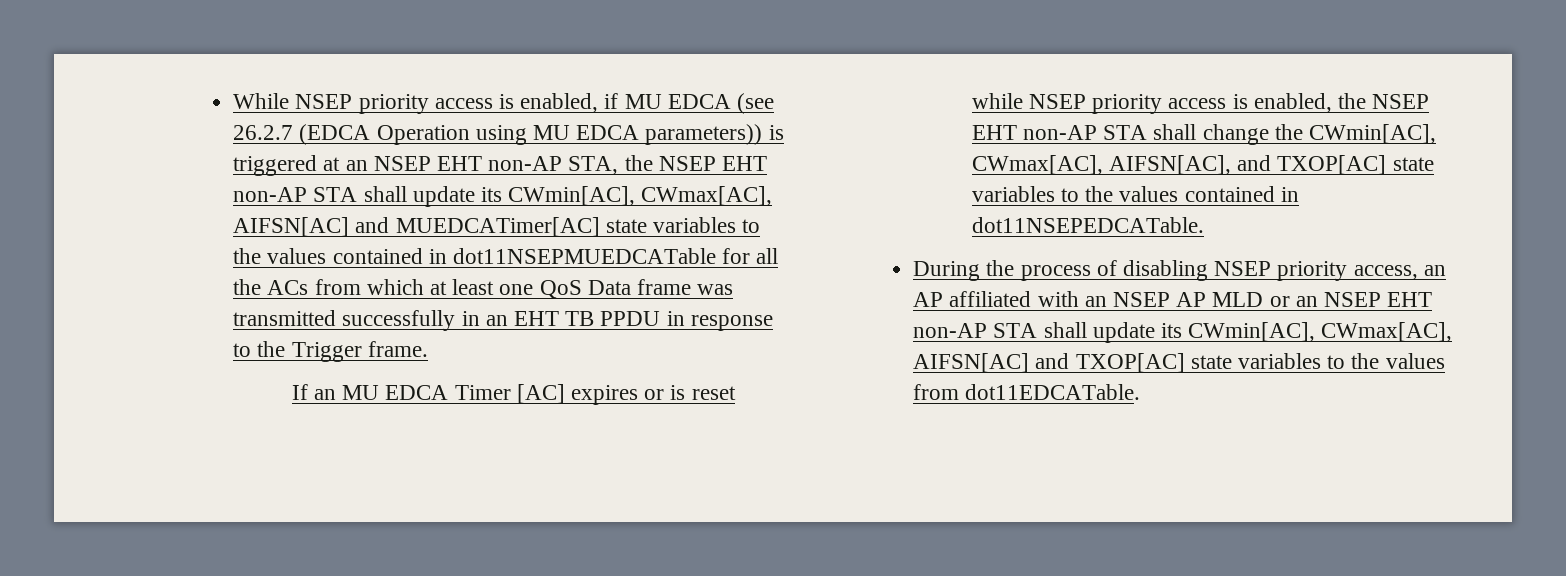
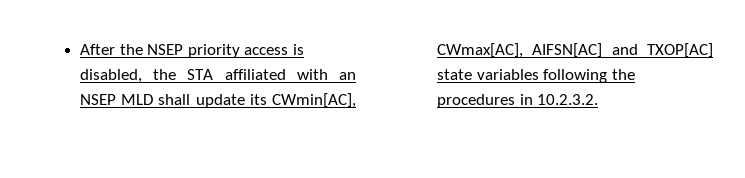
[233,93,775,114] [233,124,784,145] [233,155,768,176] [233,186,773,207] [233,217,761,237] [233,248,779,264] [233,279,734,299] [233,310,773,331] [233,341,428,362] [291,384,736,405] [971,93,1430,114] [971,124,1436,145] [971,155,1434,175] [971,186,1299,202] [971,217,1204,233] [913,260,1446,281] [913,291,1433,307] [913,323,1038,338] While NSEP priority access is enabled, if MU EDCA (see 26.2.7 (EDCA Operation using MU EDCA parameters)) is triggered at an NSEP EHT non-AP STA, the NSEP EHT non-AP STA shall update its CWmin[AC], CWmax[AC], AIFSN[AC] and MUEDCATimer[AC] state variables to the values contained in dot11NSEPMUEDCATable for all the ACs from which at least one QoS Data frame was transmitted successfully in an EHT TB PPDU in response to the Trigger frame. // If an MU EDCA Timer [AC] expires or is reset while NSEP priority access is enabled, the NSEP EHT non-AP STA shall change the CWmin[AC], CWmax[AC], AIFSN[AC], and TXOP[AC] state variables to the values contained in dot11NSEPEDCATable. // During the process of disabling NSEP priority access, an AP affiliated with an NSEP AP MLD or an NSEP EHT non-AP STA -> [80,44,305,58] [80,69,356,83] [80,94,154,105] After the NSEP priority access is disabled, the STA affiliated with an NSEP MLD
[1327,353,1445,369] [913,384,1141,400] to the values from dot11EDCATable. -> [543,69,635,83] [437,94,599,108] following the procedures in 10.2.3.2.

